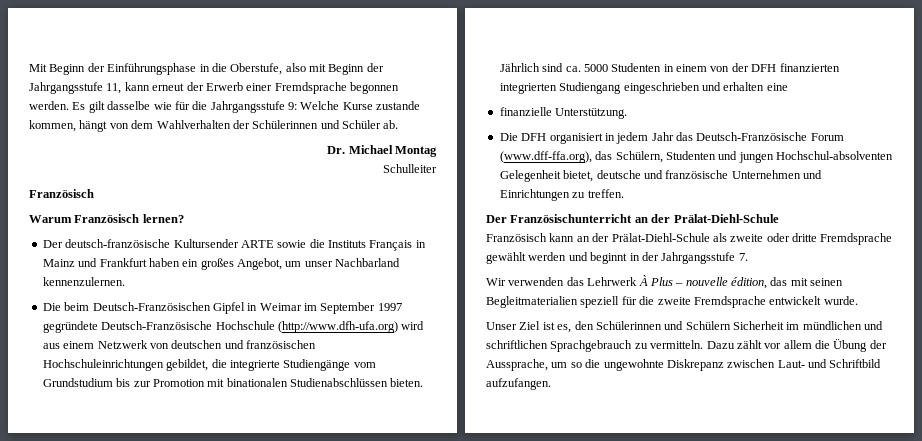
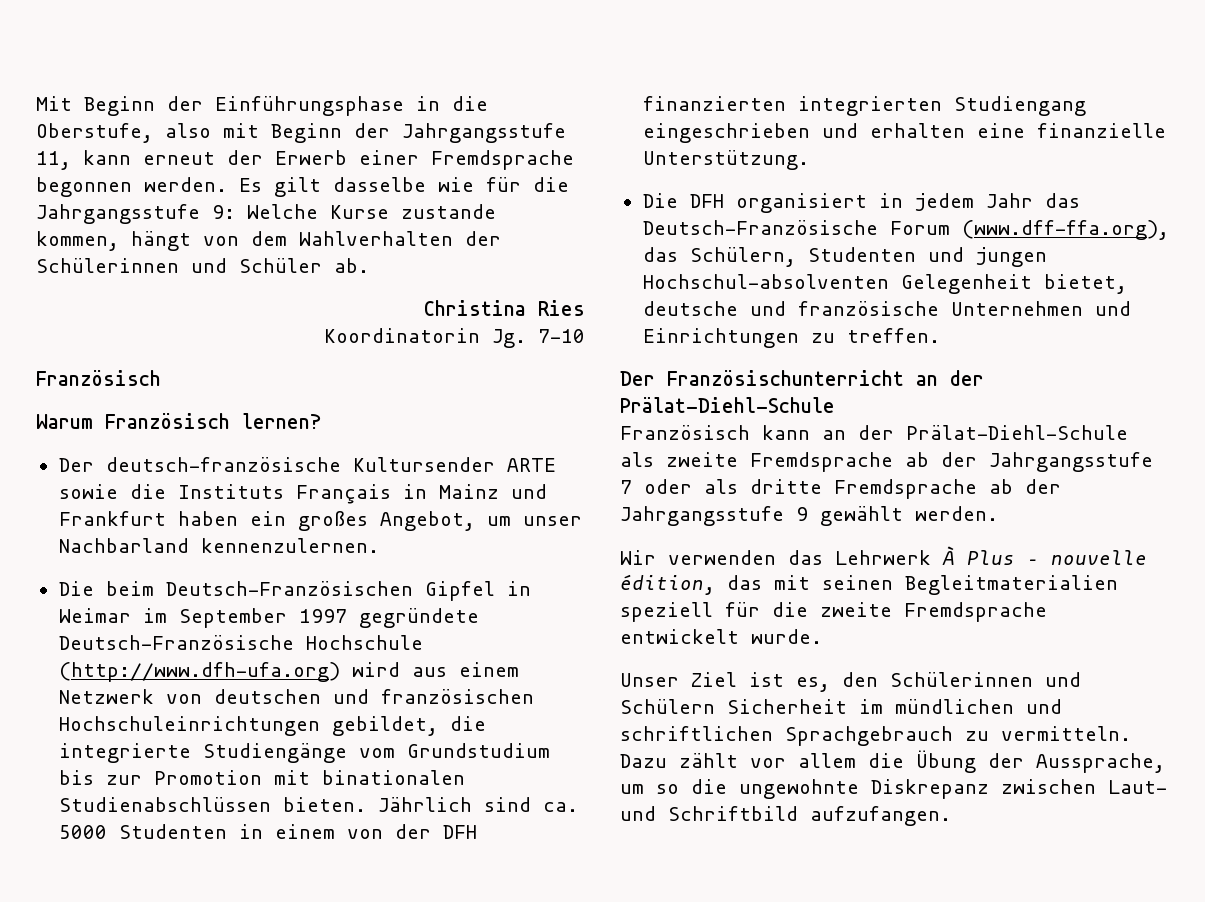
[327,145,437,157] [383,164,437,173] Dr. Michael Montag // Schulleiter -> [424,300,585,316] [324,328,585,348] Christina Ries // Koordinatorin Jg. 7-10
(788, 87) // -> (1025, 130) none
[766,233,893,245] [486,252,748,264] oder dritte Fremdsprache gewählt werden und beginnt in der Jahrgangsstufe 7. -> [750,452,1153,472] [620,479,1061,499] [620,506,998,526] Fremdsprache ab der Jahrgangsstufe 7 oder als dritte Fremdsprache ab der Jahrgangsstufe 9 gewählt werden.

